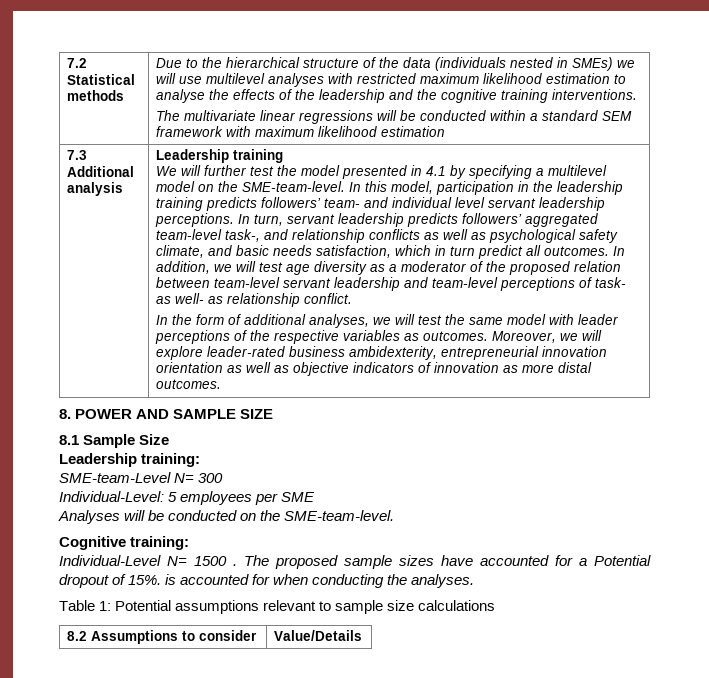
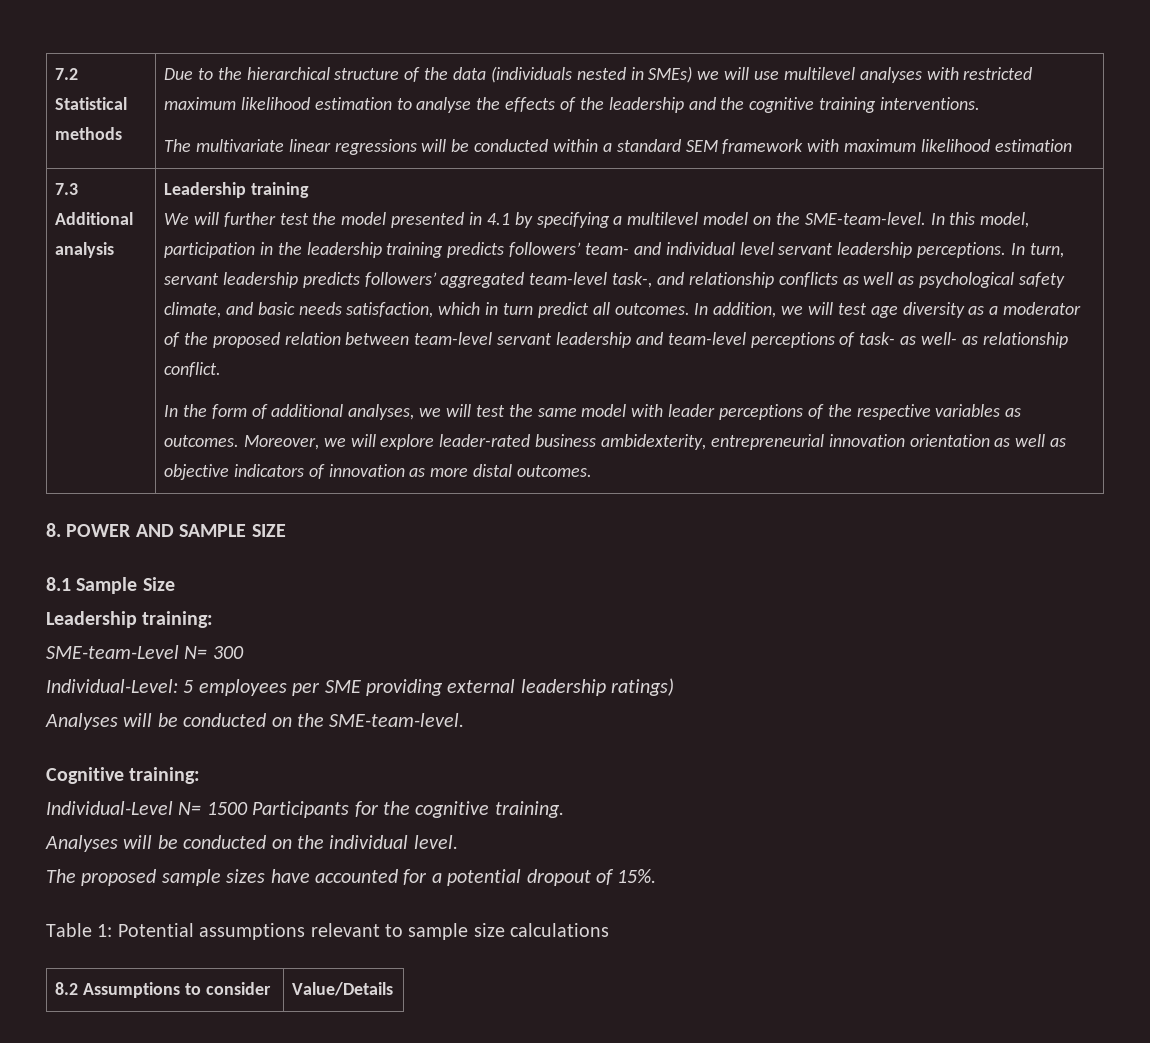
(316, 497) none -> [366,678,675,696] providing external leadership ratings)
[233,564,237,566] . -> [252,801,564,818] [45,835,458,852] Participants for the cognitive training. // Analyses will be conducted on the individual level. //
[594,555,651,566] Potential -> [447,869,522,886] potential
[165,574,475,588] is accounted for when conducting the analyses. -> (657, 876) none

